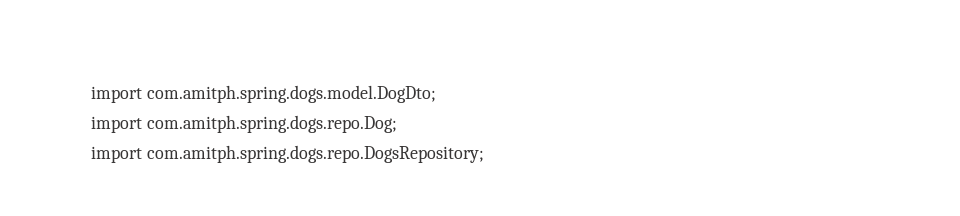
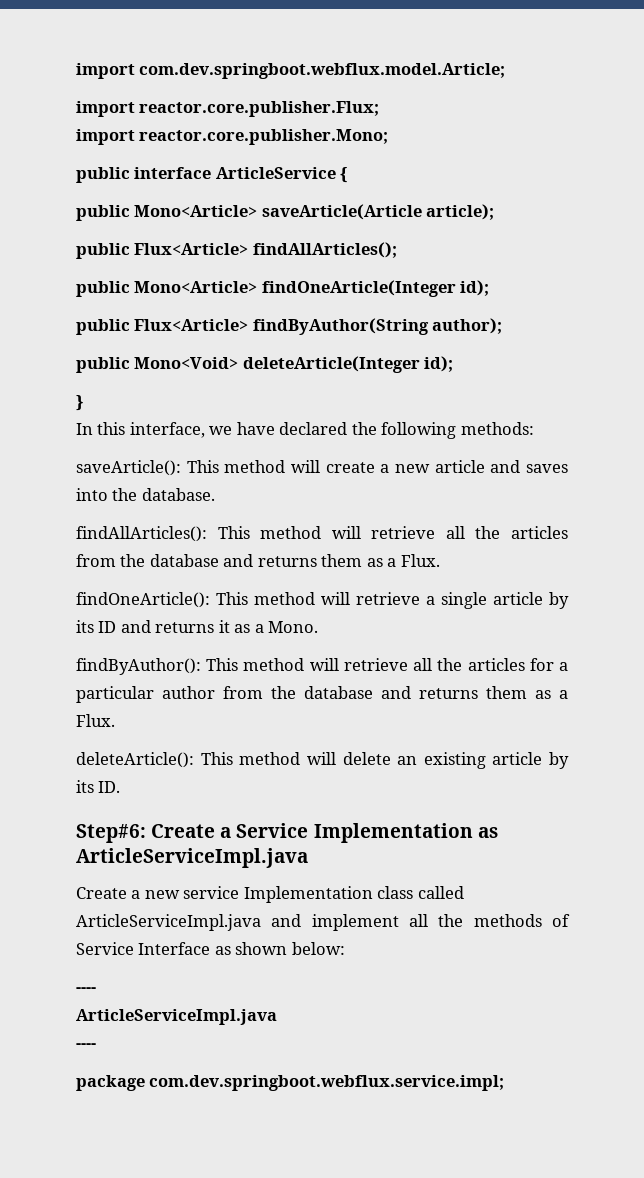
[91,85,436,103] [91,115,397,133] [91,145,484,163] import com.amitph.spring.dogs.model.DogDto; // import com.amitph.spring.dogs.repo.Dog; // import com.amitph.spring.dogs.repo.DogsRepository; -> [76,63,506,79] [76,101,380,117] [76,129,389,145] [76,167,348,183] [76,204,495,221] [76,242,397,259] [76,280,490,297] [76,318,503,335] [76,356,454,373] [76,395,83,411] [76,422,534,439] [76,460,568,476] [76,488,215,501] [76,526,568,542] [76,554,440,567] [76,592,569,609] [76,620,319,633] [76,658,568,675] [76,686,568,703] [76,714,115,727] [76,752,569,769] [76,780,121,793] [76,823,498,843] [76,848,308,868] [76,886,464,903] [76,914,570,931] [76,942,345,955] [76,987,96,993] [76,1009,277,1025] [76,1043,96,1049] [76,1075,505,1091] import com.dev.springboot.webflux.model.Article; // import reactor.core.publisher.Flux; // import reactor.core.publisher.Mono; // public interface ArticleService { // public Mono<Article> saveArticle(Article article); // public Flux<Article> findAllArticles(); // public Mono<Article> findOneArticle(Integer id); // public Flux<Article> findByAuthor(String author); // public Mono<Void> deleteArticle(Integer id); // } // In this interface, we have declared the following methods: // saveArticle(): This method will create a new article and saves into the database. // findAllArticles(): This method will retrieve all the articles from the database and returns them as a Flux. // findOneArticle(): This method will retrieve a single article by its ID and returns it as a Mono. // findByAuthor(): This method will retrieve all the articles for a particular author from the database and returns them as a Flux. // deleteArticle(): This method will delete an existing article by its ID. // Step#6: Create a Service Implementation as ArticleServiceImpl.java // Create a new service Implementation class called ArticleServiceImpl.java and implement all the methods of Service Interface as shown below: // ---- // ArticleServiceImpl.java // ---- // package com.dev.springboot.webflux.service.impl;

